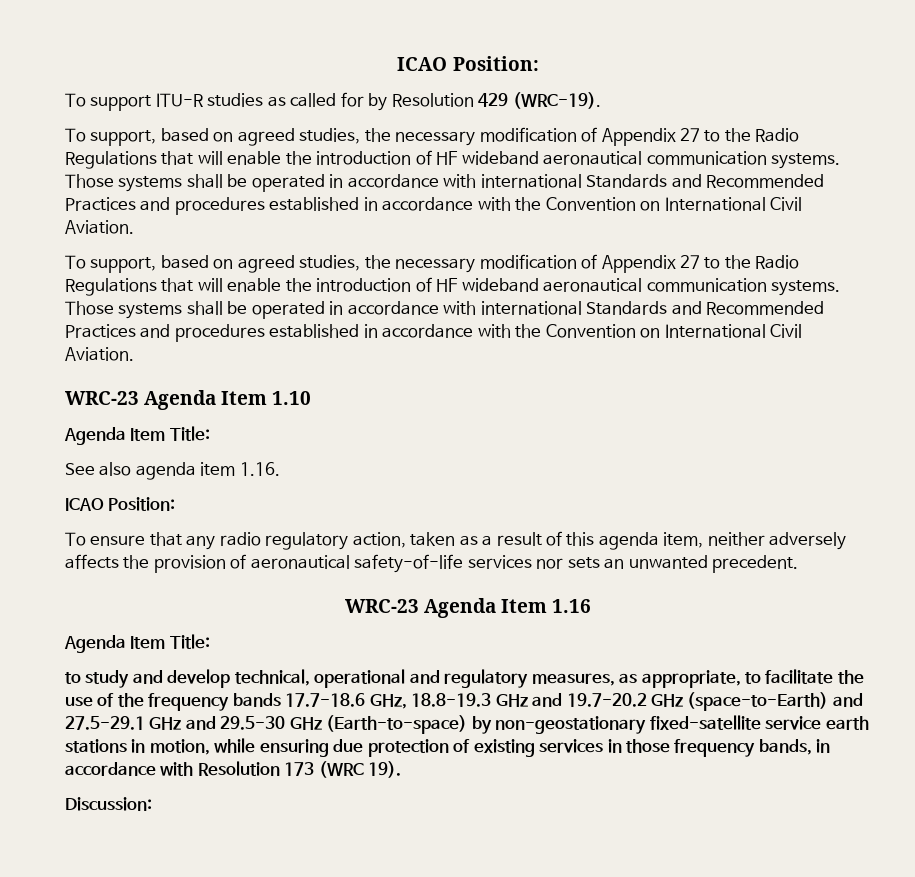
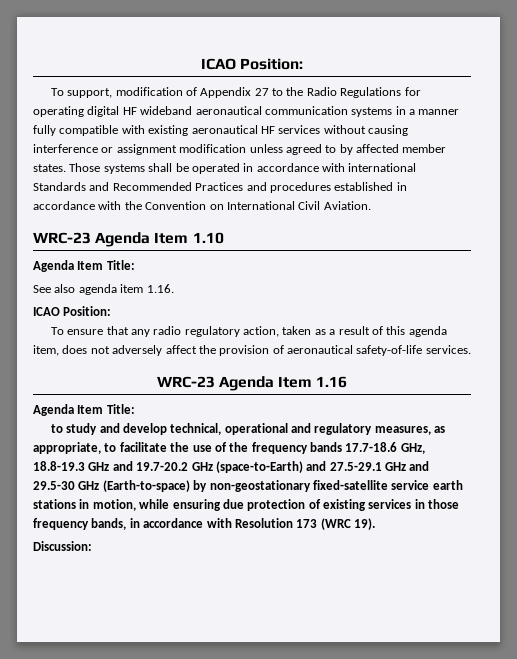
[397,56,539,71] [65,92,601,111] [65,127,800,146] [65,150,840,169] [65,174,824,192] [65,197,802,215] [65,220,134,234] [65,254,800,273] [65,277,840,296] ICAO Position: // To support ITU-R studies as called for by Resolution 429 (WRC-19). // To support, based on agreed studies, the necessary modification of Appendix 27 to the Radio Regulations that will enable the introduction of HF wideband aeronautical communication systems. Those systems shall be operated in accordance with international Standards and Recommended Practices and procedures established in accordance with the Convention on International Civil Aviation. // To support, based on agreed studies, the necessary modification of Appendix 27 to the Radio Regulations that will enable the introduction of HF wideband aeronautical communication systems. -> [200,58,304,70] [50,87,421,98] [33,106,460,117] [33,125,408,136] [33,144,447,155] [33,164,66,172] ICAO Position: // To support, modification of Appendix 27 to the Radio Regulations for operating digital HF wideband aeronautical communication systems in a manner fully compatible with existing aeronautical HF services without causing interference or assignment modification unless agreed to by affected member states.
[707,532,847,550] [65,554,119,569] neither adversely affects -> [62,345,197,356] does not adversely affect
[467,555,798,573] services nor sets an unwanted precedent. -> [425,345,471,354] services.

